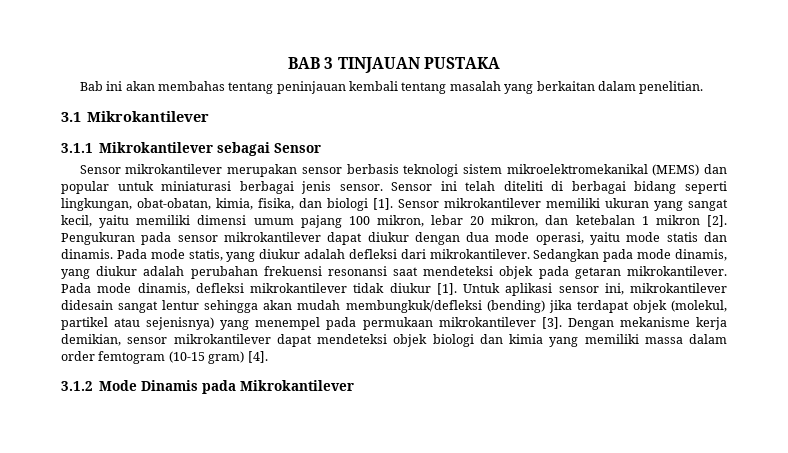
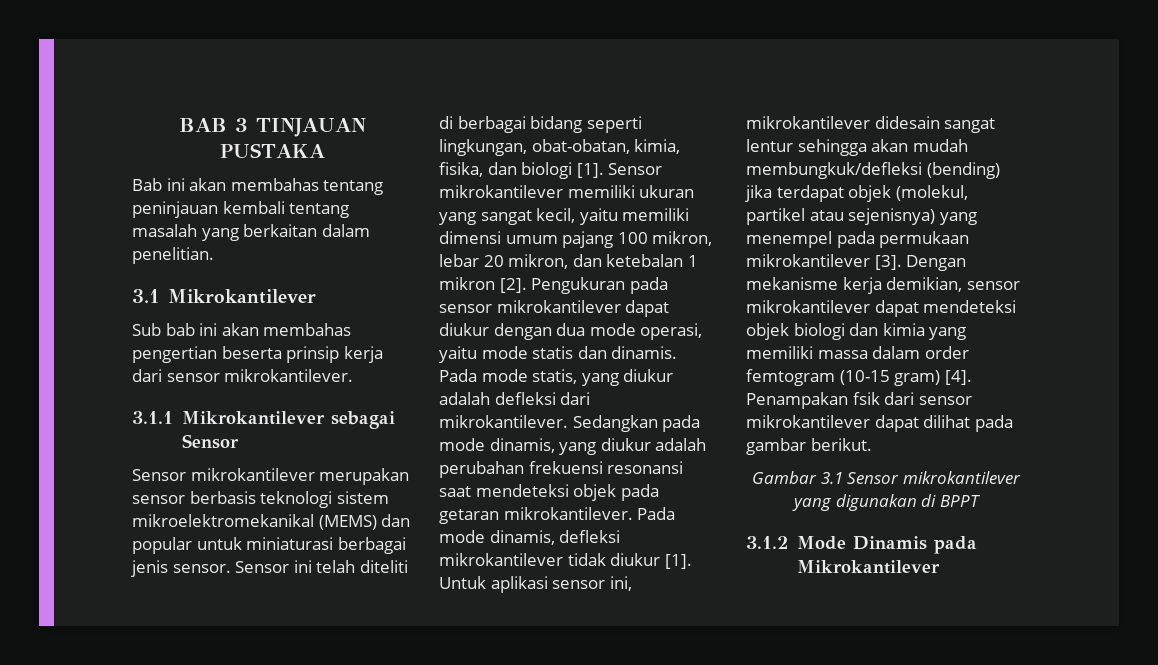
(210, 116) none -> [132,323,352,336] [132,346,383,363] [132,369,354,382] // Sub bab ini akan membahas pengertian beserta prinsip kerja dari sensor mikrokantilever.
(268, 357) none -> [746,392,972,409] [746,415,1013,432] [746,438,872,455] [752,471,1021,484] [792,494,980,511] Penampakan fsik dari sensor mikrokantilever dapat dilihat pada gambar berikut. // Gambar 3.1 Sensor mikrokantilever yang digunakan di BPPT

